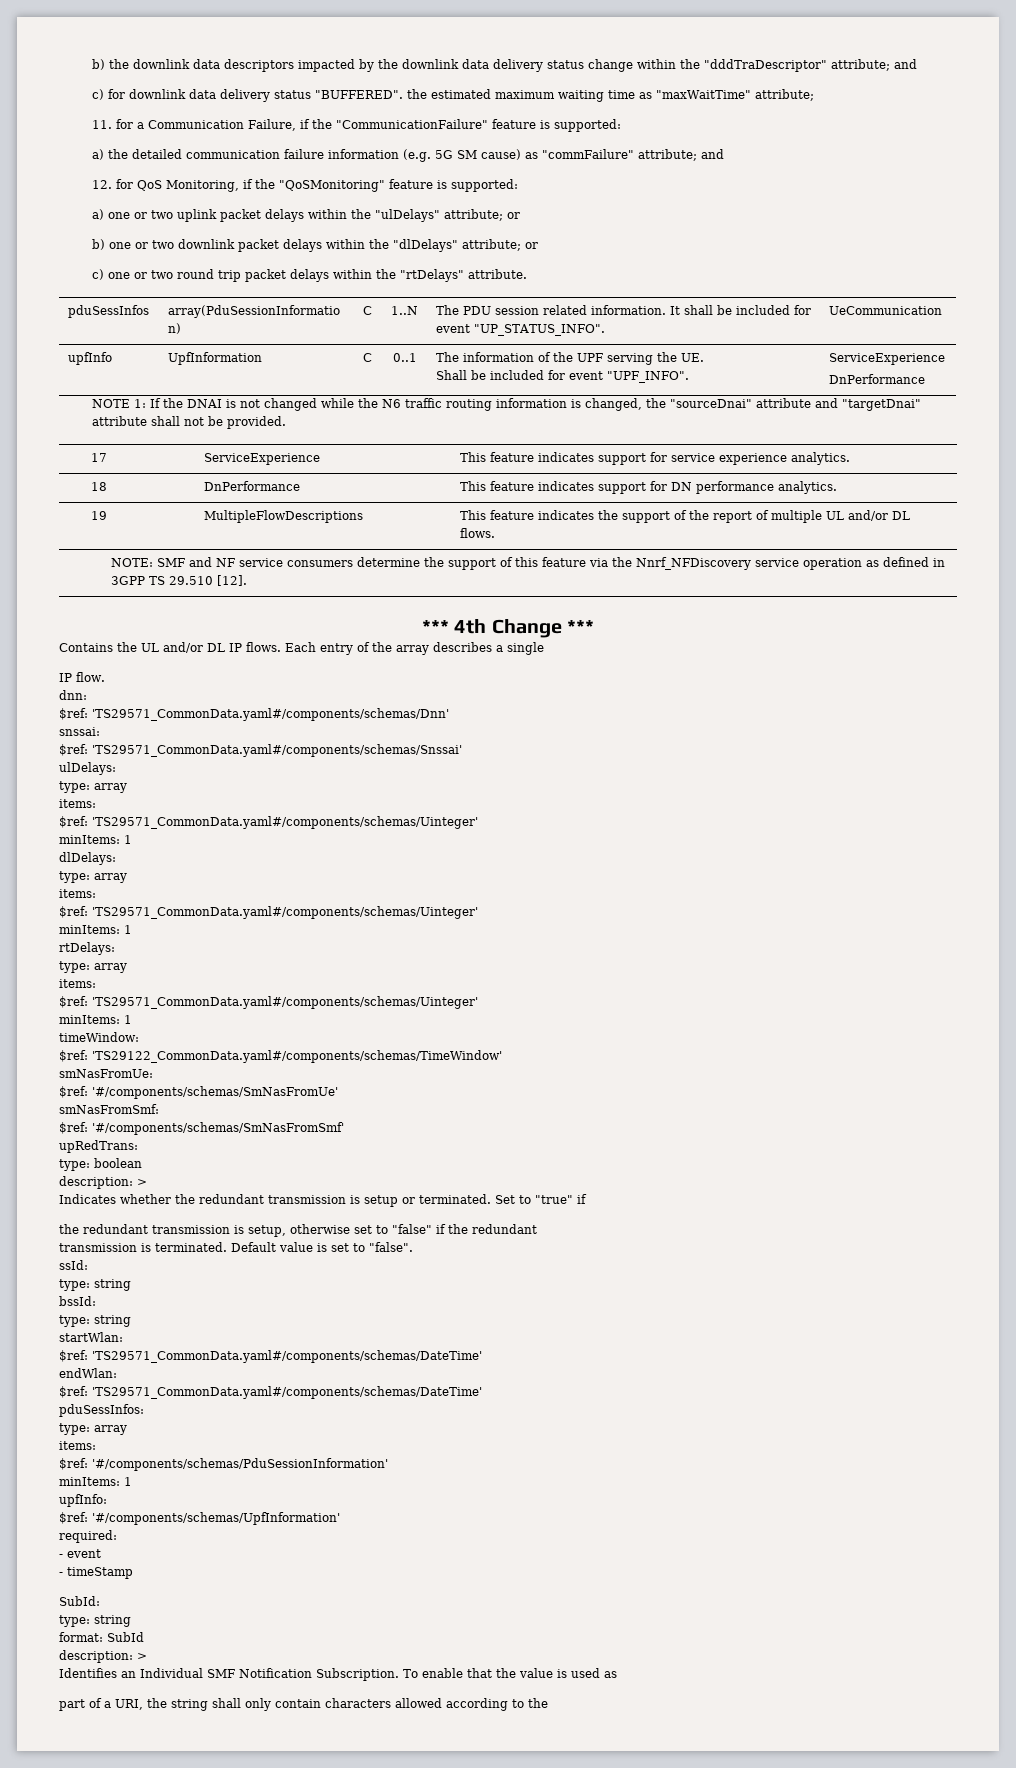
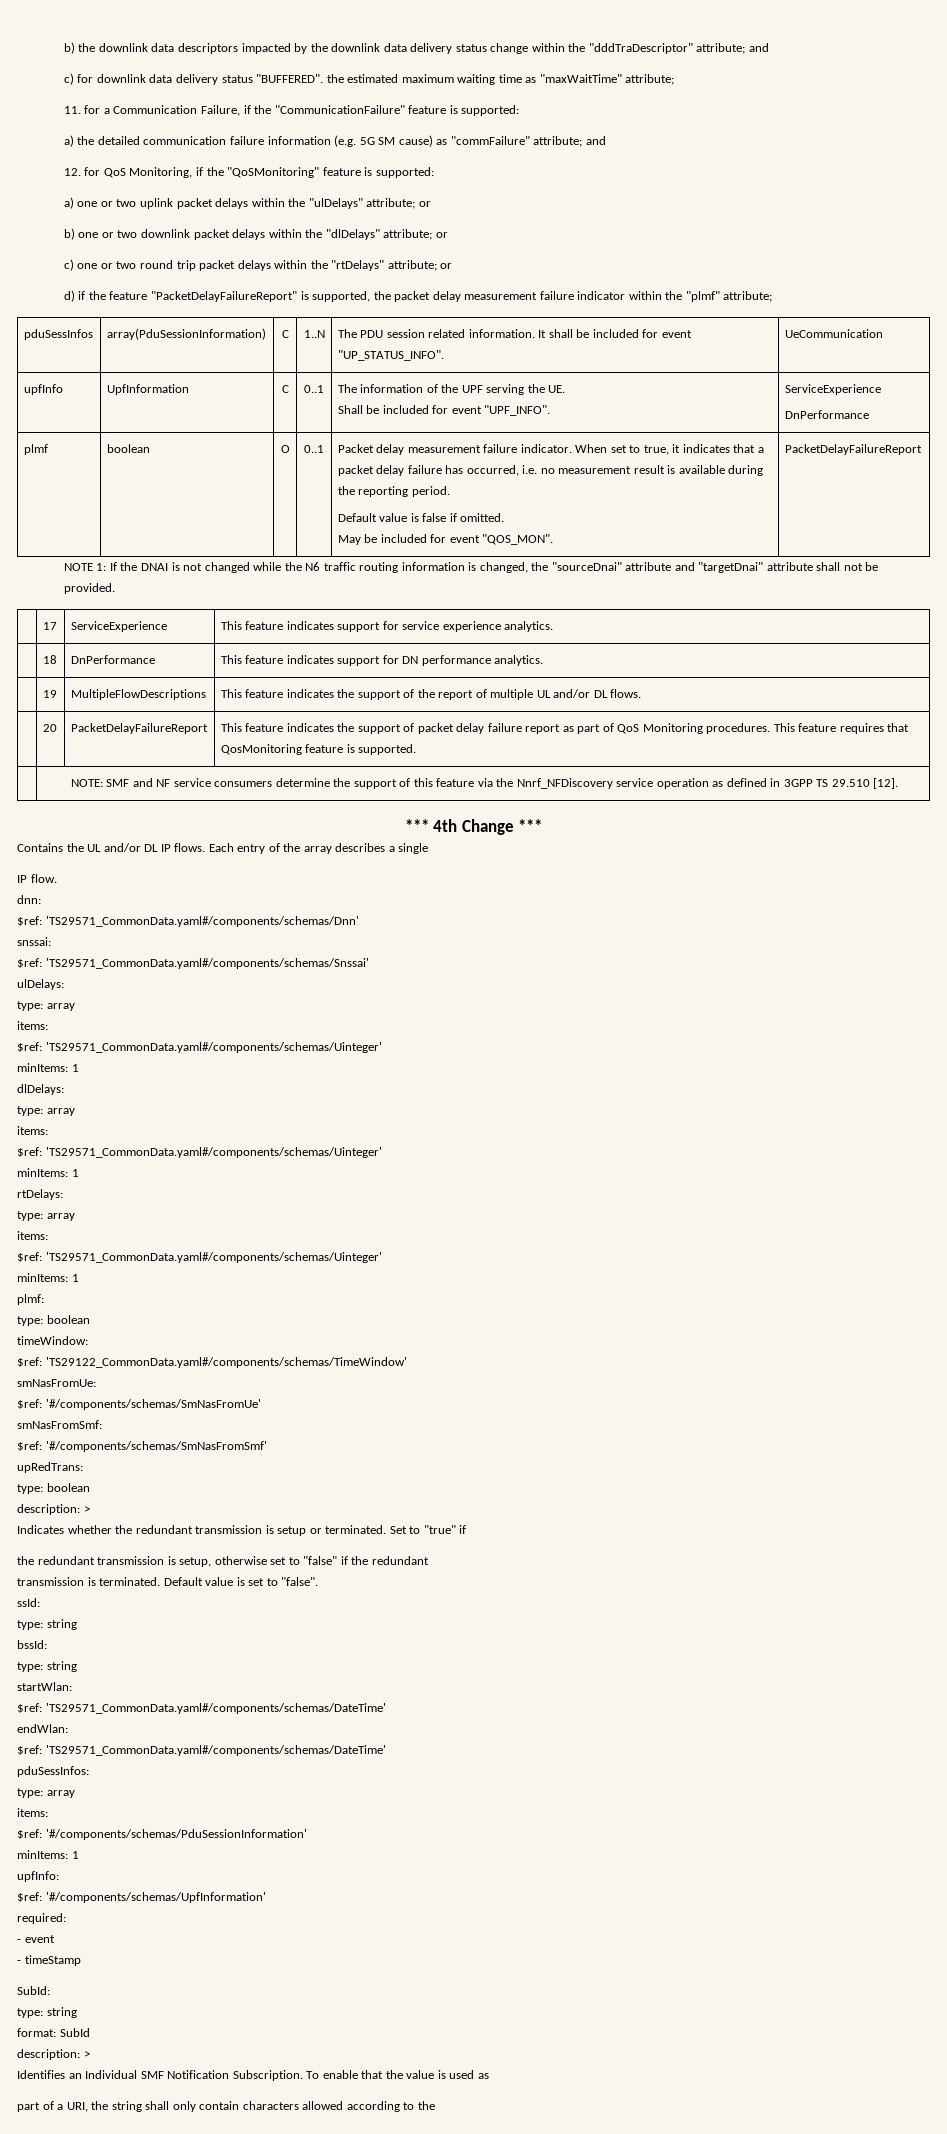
[468,269,528,279] attribute. -> [387,260,453,271] [63,290,773,302] attribute; or // d) if the feature "PacketDelayFailureReport" is supported, the packet delay measurement failure indicator within the "plmf" attribute;
(926, 379) none -> [23,444,48,455] [106,444,150,453] [280,445,290,453] [304,445,324,453] [337,444,764,455] [337,465,764,476] [337,486,450,497] [337,513,505,522] [337,534,554,545] [784,444,922,455] // plmf | boolean | O | 0..1 | Packet delay measurement failure indicator. When set to true, it indicates that a packet delay failure has occurred, i.e. no measurement result is available during the reporting period. // Default value is false if omitted. // May be included for event "QOS_MON". | PacketDelayFailureReport
(496, 533) none -> [42,724,57,732] [70,723,208,734] [220,723,910,734] [220,744,417,755] // | 20 | PacketDelayFailureReport | This feature indicates the support of packet delay failure report as part of QoS Monitoring procedures. This feature requires that QosMonitoring feature is supported.
(132, 1019) none -> [17,1294,44,1305] [17,1315,90,1326] // plmf: // type: boolean

